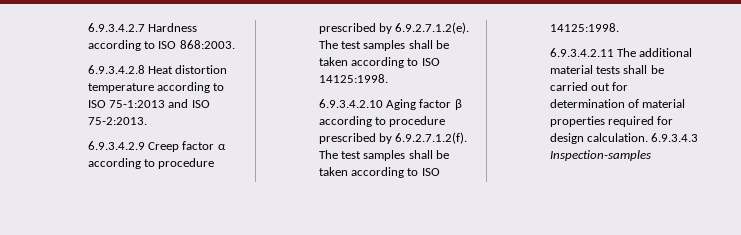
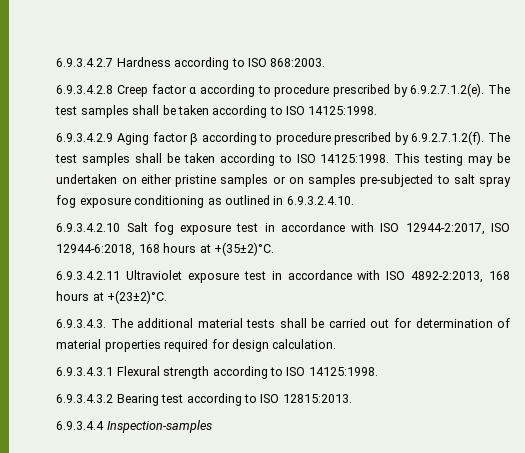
[147,65,228,74] [87,82,225,93] [87,99,210,108] [87,117,147,125] [87,141,145,150] Heat distortion temperature according to ISO 75-1:2013 and ISO 75-2:2013. // 6.9.3.4.2.9 -> (114, 89) none
[318,99,383,108] 6.9.3.4.2.10 -> [56,133,114,142] 6.9.3.4.2.9
[549,48,614,57] // 6.9.3.4.2.11 -> [394,153,510,166] [56,174,511,187] [56,195,354,208] [56,222,510,235] [56,242,274,256] [56,270,510,283] [56,290,168,304] [56,319,107,328] This testing may be undertaken on either pristine samples or on samples pre-subjected to salt spray fog exposure conditioning as outlined in 6.9.3.2.4.10. // 6.9.3.4.2.10 Salt fog exposure test in accordance with ISO 12944‑2:2017, ISO 12944-6:2018, 168 hours at +(35±2)°C. // 6.9.3.4.2.11 Ultraviolet exposure test in accordance with ISO 4892-2:2013, 168 hours at +(23±2)°С. // 6.9.3.4.3.
[651,133,699,142] 6.9.3.4.3 -> [56,366,378,379] [56,393,352,406] [56,421,105,430] // 6.9.3.4.3.1 Flexural strength according to ISO 14125:1998. // 6.9.3.4.3.2 Bearing test according to ISO 12815:2013. // 6.9.3.4.4

